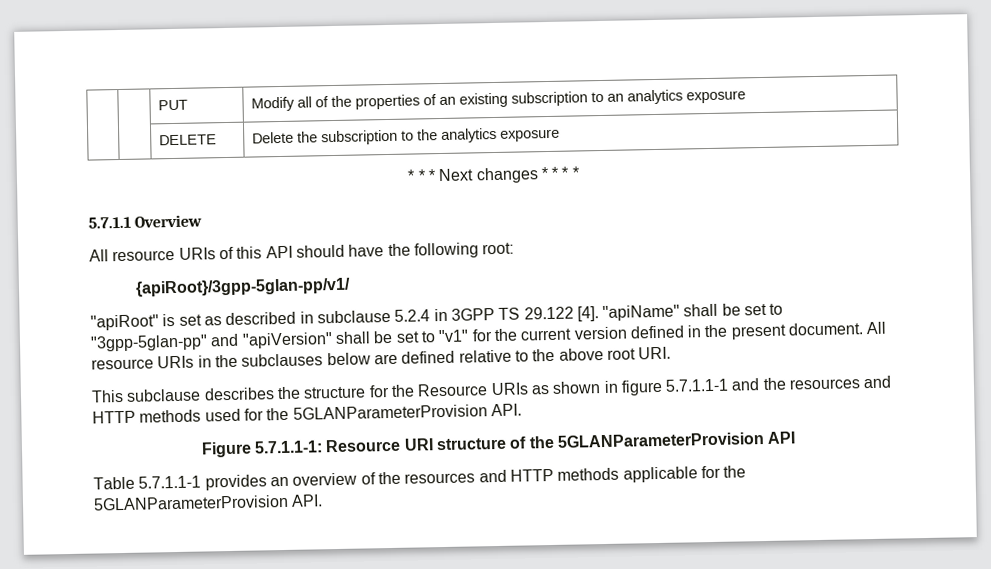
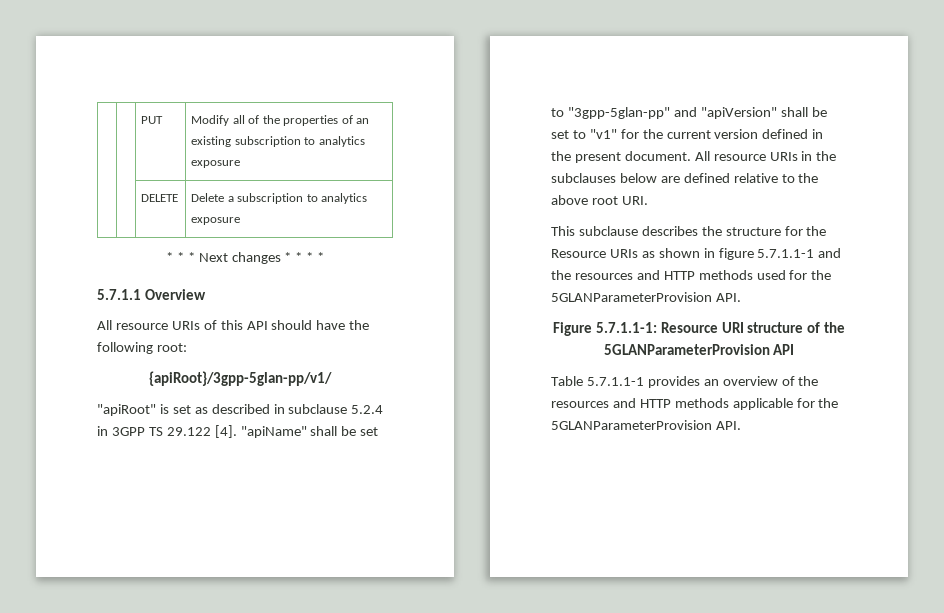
[606,93,624,102] an -> (316, 141) none
[296,129,438,146] the subscription to the -> [227,193,318,204] a subscription to

